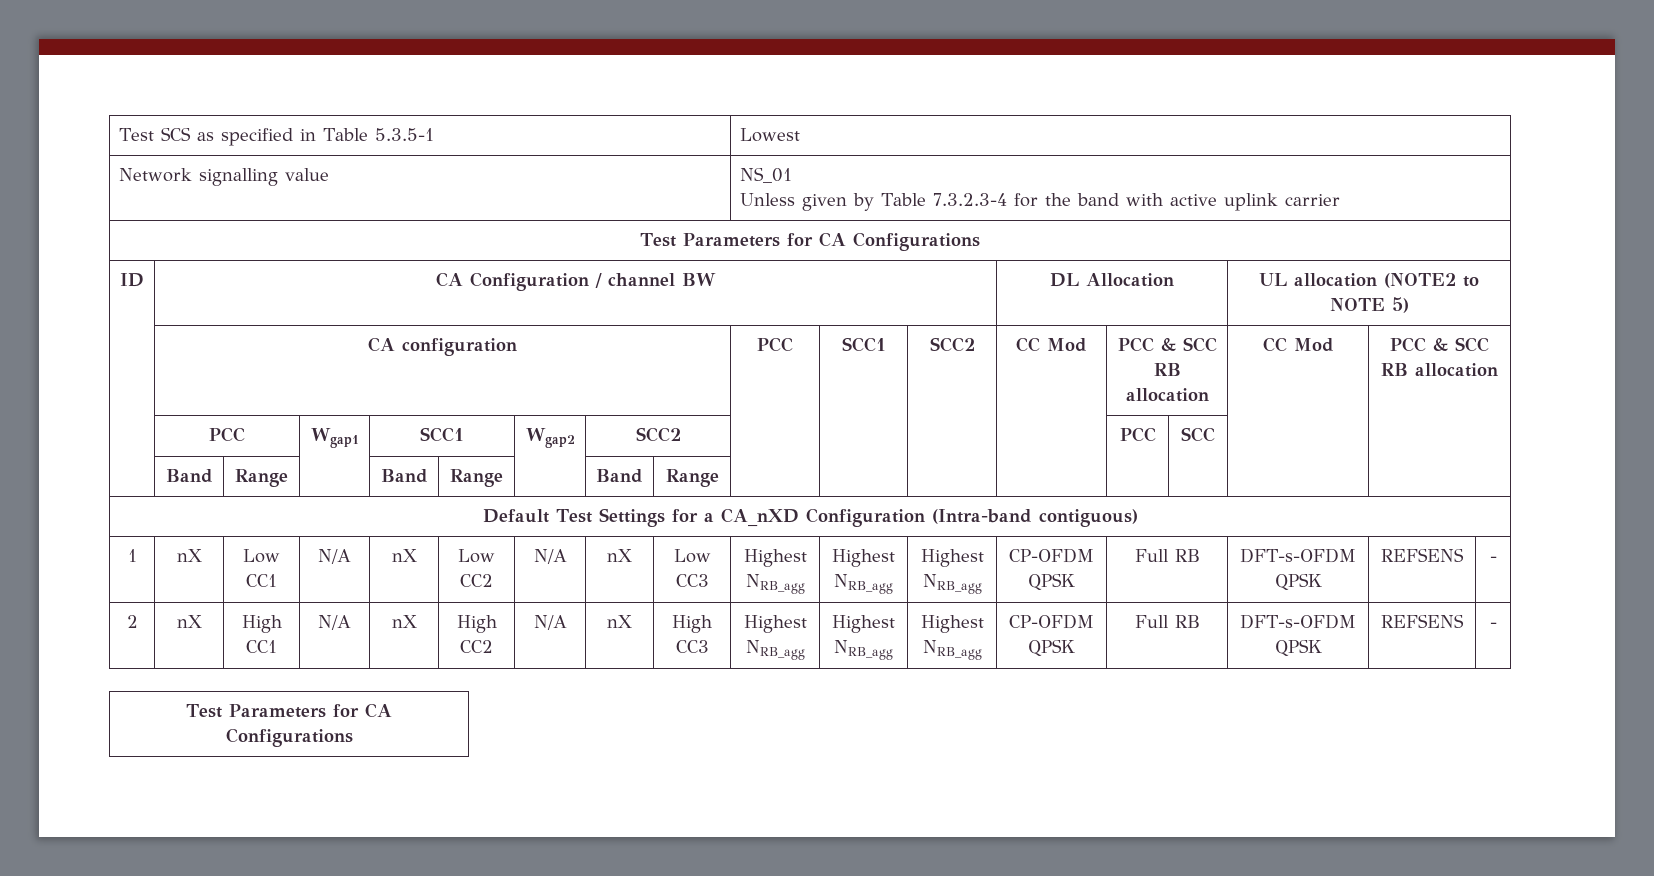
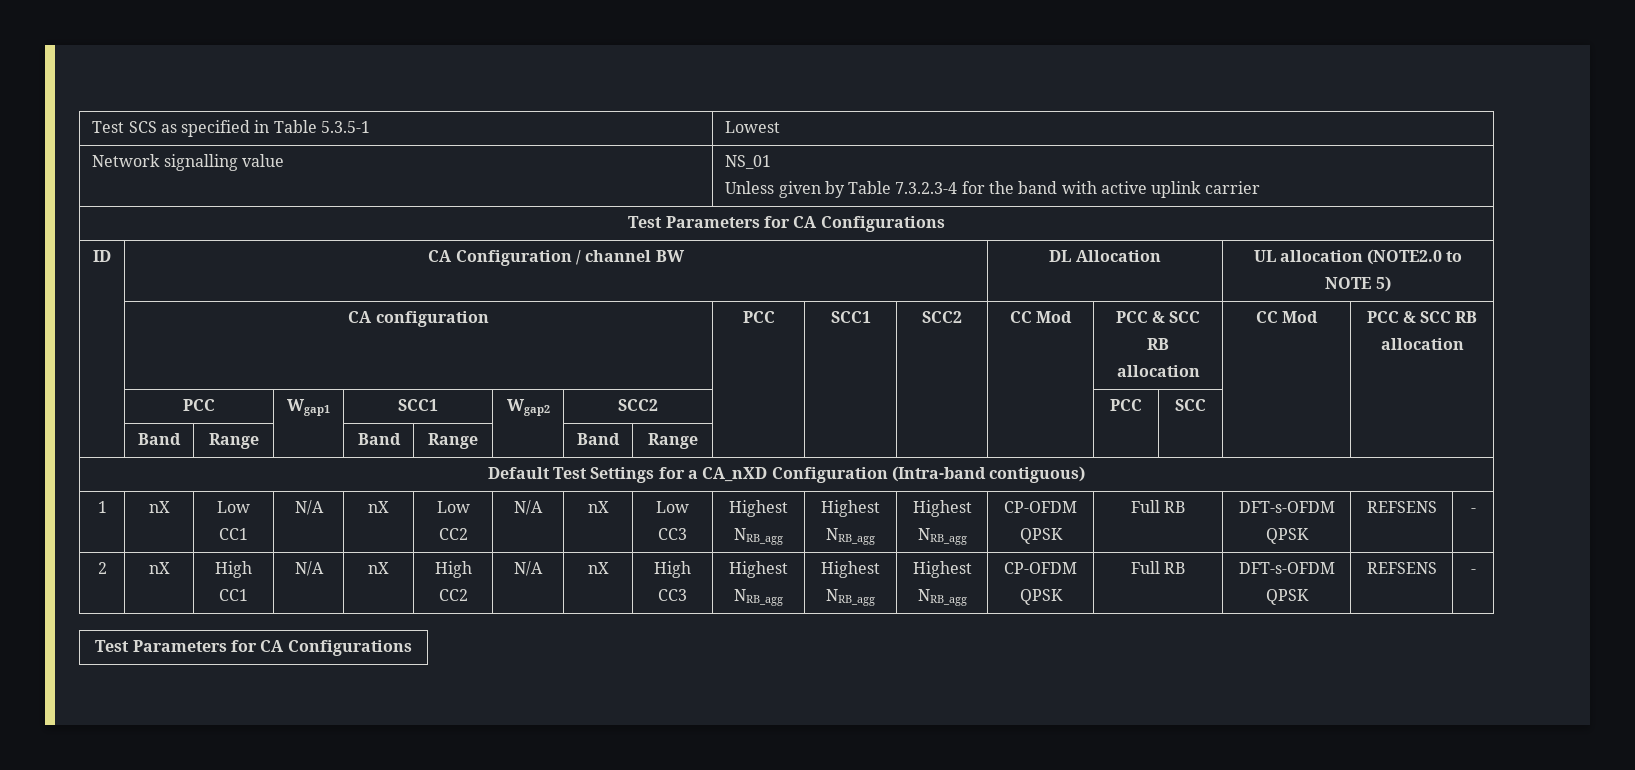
[1384,273,1456,288] (NOTE2 -> [1367,249,1443,265] (NOTE2.0

